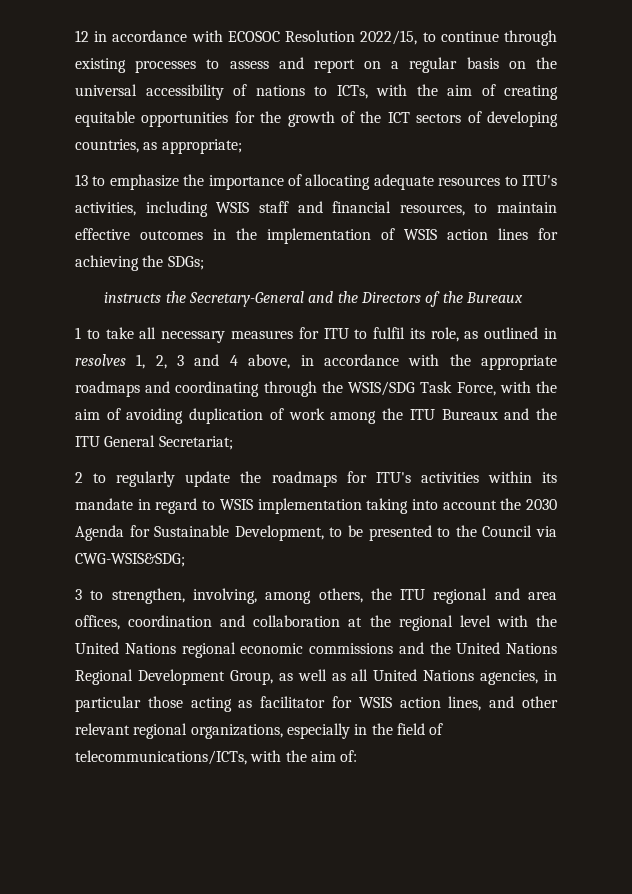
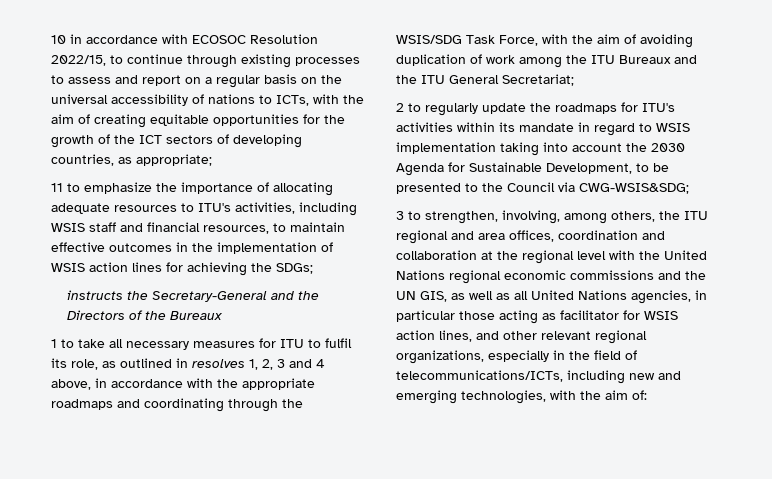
[75,30,89,42] 12 -> [51,35,66,44] 10
[75,174,88,186] 13 -> [51,183,63,192] 11
[456,642,557,654] [75,669,273,685] United Nations Regional Development Group, -> [396,291,447,302] UN GIS,
(247, 757) none -> [567,370,681,384] [396,390,546,404] including new and emerging technologies,

